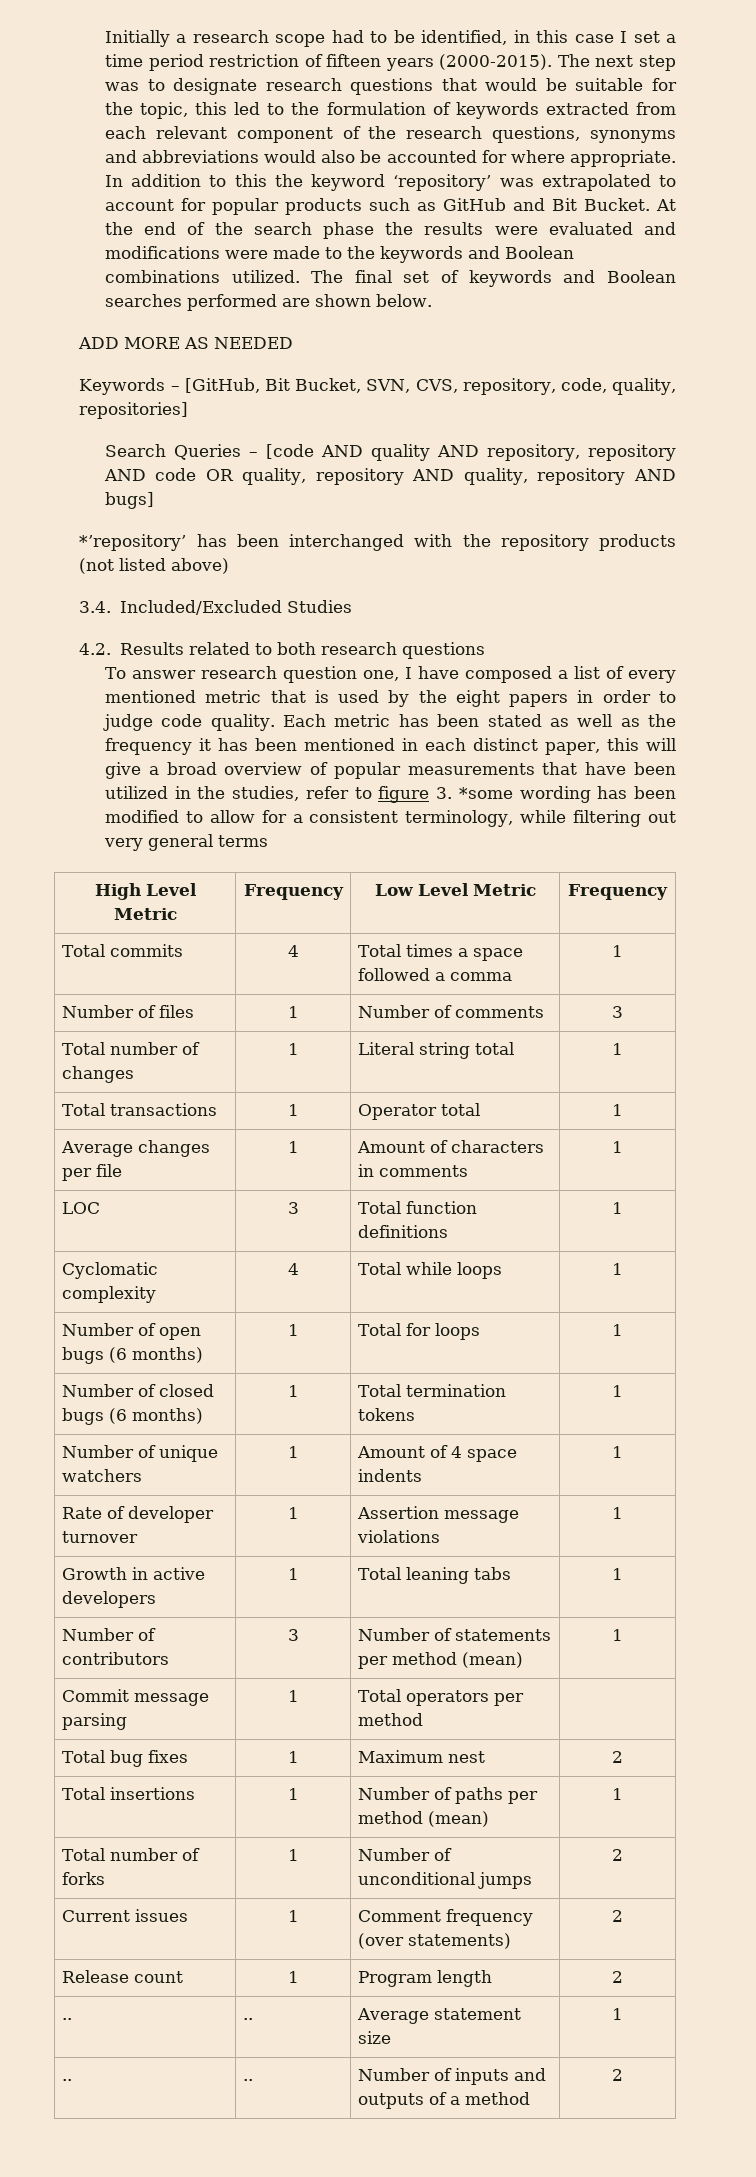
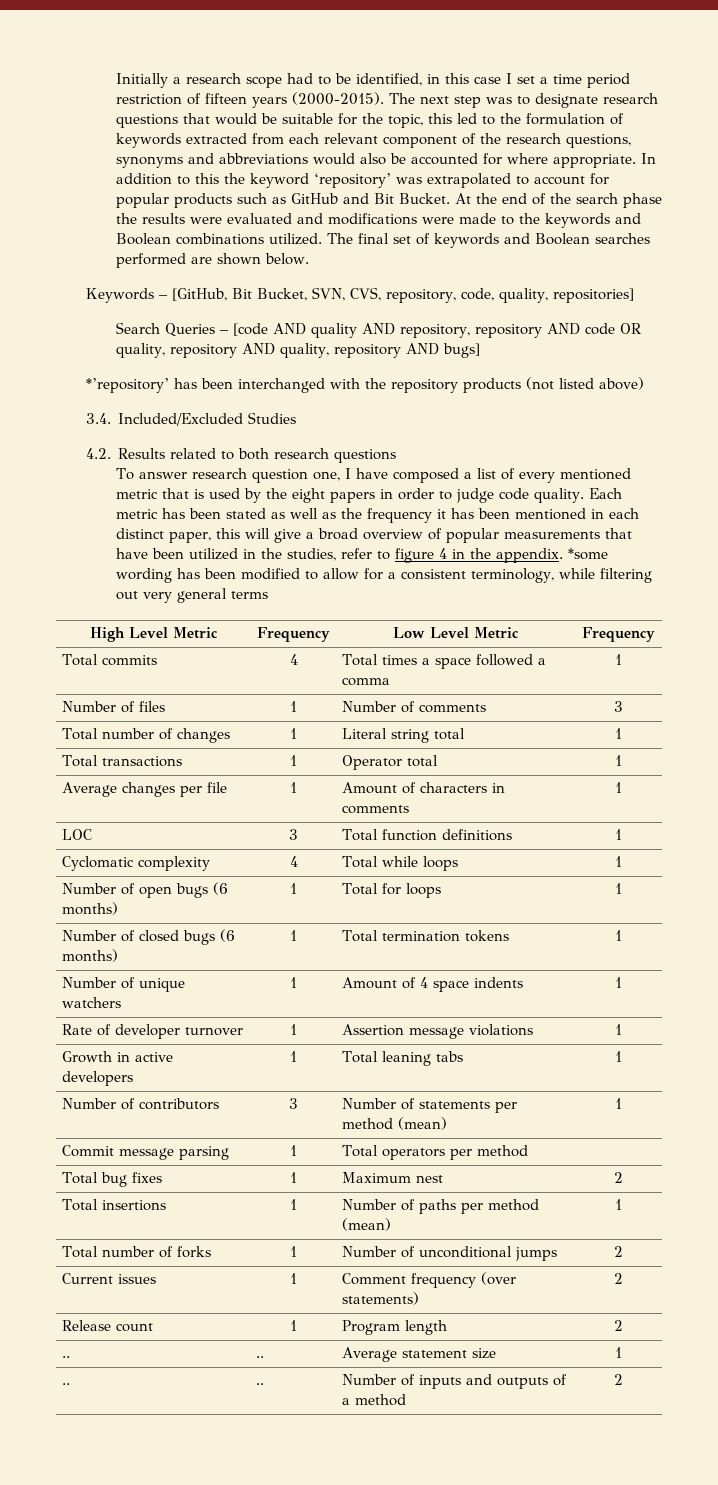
[78,337,294,349] // ADD MORE AS NEEDED -> (309, 259) none
[436,787,453,799] 3. -> [438,548,563,563] 4 in the appendix.

